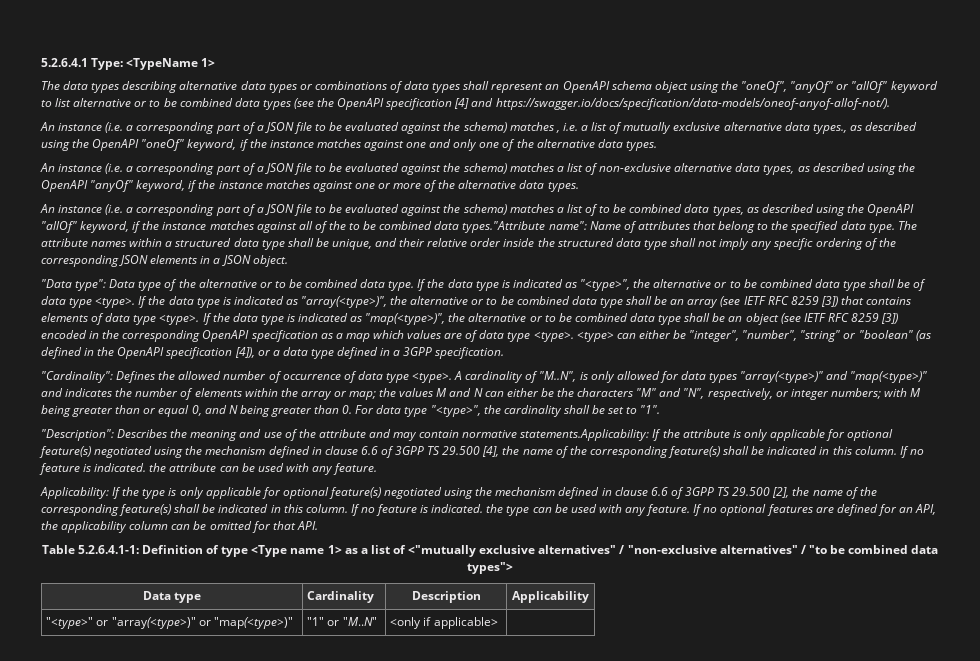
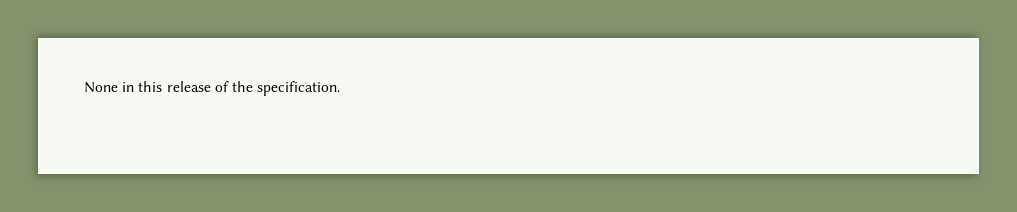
[41,58,216,70] [41,81,938,93] [41,98,890,110] [40,122,917,134] [41,139,657,151] [40,163,915,175] [41,180,579,192] [40,204,915,216] [41,221,917,233] [41,238,896,250] [41,255,288,267] [41,279,927,291] [41,296,912,308] [41,313,899,325] [41,330,931,342] [41,347,505,359] [41,371,928,383] [41,388,922,400] [41,405,661,417] [41,429,894,441] [39,446,924,458] [39,463,378,475] [40,487,877,499] [41,504,937,516] [41,521,318,533] [41,545,939,557] [467,562,513,574] [142,591,202,603] [307,591,375,603] [411,591,481,603] [512,591,589,603] [46,617,293,629] [307,617,377,626] [390,617,498,629] 5.2.6.4.1 Type: <TypeName 1> // The data types describing alternative data types or combinations of data types shall represent an OpenAPI schema object using the "oneOf", "anyOf" or "allOf" keyword to list alternative or to be combined data types (see the OpenAPI specification [4] and https://swagger.io/docs/specification/data-models/oneof-anyof-allof-not/). // An instance (i.e. a corresponding part of a JSON file to be evaluated against the schema) matches , i.e. a list of mutually exclusive alternative data types., as described using the OpenAPI "oneOf" keyword, if the instance matches against one and only one of the alternative data types. // An instance (i.e. a corresponding part of a JSON file to be evaluated against the schema) matches a list of non-exclusive alternative data types, as described using the OpenAPI "anyOf" keyword, if the instance matches against one or more of the alternative data types. // An instance (i.e. a corresponding part of a JSON file to be evaluated against the schema) matches a list of to be combined data types, as described using the OpenAPI "allOf" keyword, if the instance matches against all of the to be combined data types."Attribute name": Name of attributes that belong to the specified data type. The attribute names within a structured data type shall be unique, and their relative order inside the structured data type shall not imply any specific ordering of the corresponding JSON elements in a JSON object. // "Data type": Data type of the alternative or to be combined data type. If the data type is indicated as "<type>", the alternative or to be combined data type shall be of data type <type>. If the data type is indicated as "array(<type>)", the alternative or to be combined data type shall be an array (see IETF RFC 8259 [3]) that contains elements of data type <type>. If the data type is indicated as "map(<type>)", the alternative or to be combined data type shall be an object (see IETF RFC 8259 [3]) encoded in the corresponding OpenAPI specification as a map which values are of data type <type>. <type> can either be "integer", "number", "string" or "boolean" (as defined in the OpenAPI specification [4]), or a data type defined in a 3GPP specification. // "Cardinality": Defines the allowed number of occurrence of data type <type>. A cardinality of "M..N", is only allowed for data types "array(<type>)" and "map(<type>)" and indicates the number of elements within the array or map; the values M and N can either be the characters "M" and "N", respectively, or integer numbers; with M being greater than or equal 0, and N being greater than 0. For data type "<type>", the cardinality shall be set to "1". // "Description": Describes the meaning and use of the attribute and may contain normative statements.Applicability: If the attribute is only applicable for optional feature(s) negotiated using the mechanism defined in clause 6.6 of 3GPP TS 29.500 [4], the name of the corresponding feature(s) shall be indicated in this column. If no feature is indicated. the attribute can be used with any feature. // Applicability: If the type is only applicable for optional feature(s) negotiated using the mechanism defined in clause 6.6 of 3GPP TS 29.500 [2], the name of the corresponding feature(s) shall be indicated in this column. If no feature is indicated. the type can be used with any feature. If no optional features are defined for an API, the applicability column can be omitted for that API. // Table 5.2.6.4.1-1: Definition of type <Type name 1> as a list of <"mutually exclusive alternatives" / "non-exclusive alternatives" / "to be combined data types"> // Data type | Cardinality | Description | Applicability // "<type>" or "array(<type>)" or "map(<type>)" | "1" or "M..N" | <only if applicable> | -> [84,81,341,96] None in this release of the specification.

